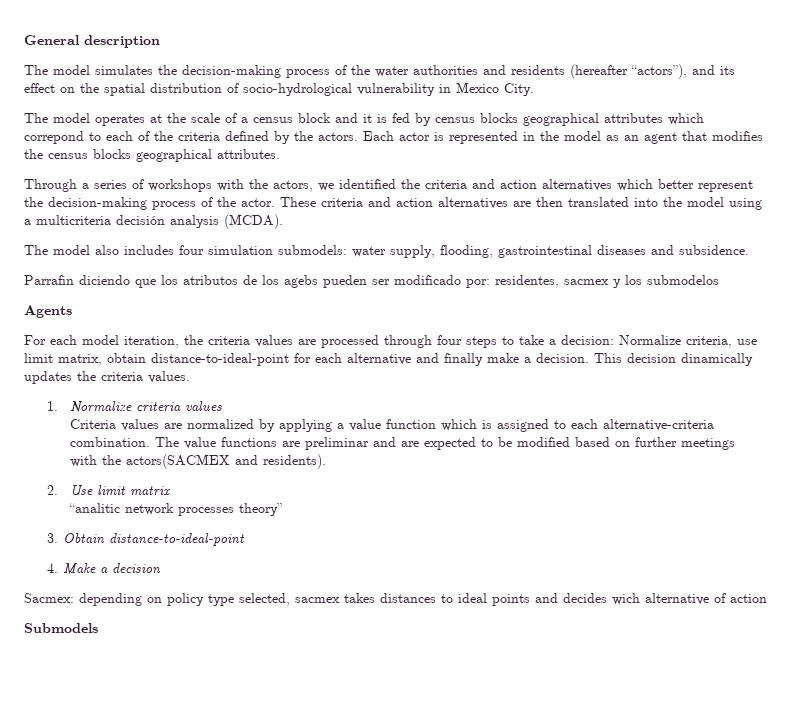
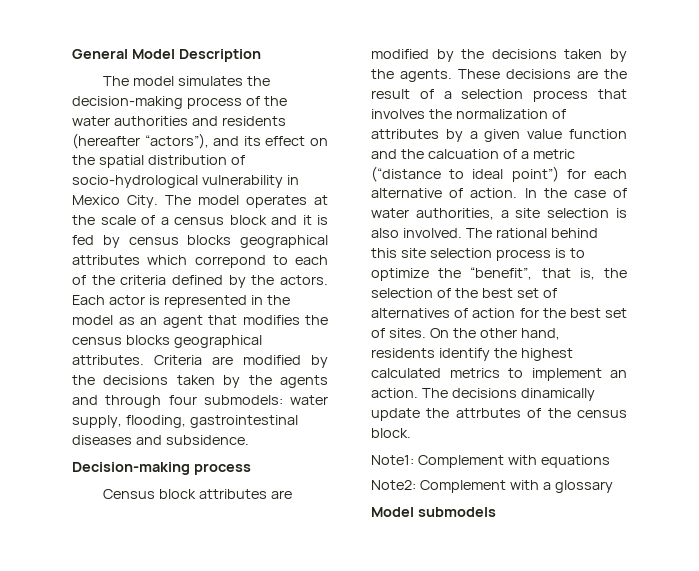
[84,35,160,48] description -> [131,49,261,62] Model Description
(534, 89) // -> (158, 201) none
[24,179,753,192] [24,197,762,210] [24,214,283,229] [24,245,273,255] // Through a series of workshops with the actors, we identified the criteria and action alternatives which better represent the decision-making process of the actor. These criteria and action alternatives are then translated into the model using a multicriteria decisión analysis (MCDA). // The model also includes four simulation -> [154,355,328,368] [72,375,328,388] [72,395,197,408] Criteria are modified by the decisions taken by the agents and through four
[24,275,719,288] [24,305,72,318] [24,335,757,348] [24,353,753,366] [24,371,190,384] [47,401,223,413] [70,419,715,432] [70,437,736,450] [70,454,327,469] [47,485,172,496] [69,503,283,516] [47,533,246,546] [47,563,162,575] [24,593,767,606] [24,623,98,633] Parrafin diciendo que los atributos de los agebs pueden ser modificado por: residentes, sacmex y los submodelos // Agents // For each model iteration, the criteria values are processed through four steps to take a decision: Normalize criteria, use limit matrix, obtain distance-to-ideal-point for each alternative and finally make a decision. This decision dinamically updates the criteria values. // 1. Normalize criteria values // Criteria values are normalized by applying a value function which is assigned to each alternative-criteria combination. The value functions are preliminar and are expected to be modified based on further meetings with the actors(SACMEX and residents). // 2. Use limit matrix // “analitic network processes theory” // 3. Obtain distance-to-ideal-point // 4. Make a decision // Sacmex: depending on policy type selected, sacmex takes distances to ideal points and decides wich alternative of action // Submodels -> [72,462,251,475] [103,489,292,499] [371,49,627,62] [371,69,627,82] [371,89,627,102] [371,109,566,119] [371,129,627,142] [371,149,575,159] [371,166,627,182] [371,188,627,198] [371,208,627,220] [371,228,598,238] [371,248,585,261] [371,267,627,281] [371,288,557,298] [371,308,627,318] [371,328,560,340] [371,348,573,361] [371,368,627,381] [371,388,595,401] [371,408,627,421] [371,428,411,438] [371,455,610,468] [371,480,613,493] [371,507,496,517] Decision-making process // Census block attributes are modified by the decisions taken by the agents. These decisions are the result of a selection process that involves the normalization of attributes by a given value function and the calcuation of a metric (“distance to ideal point”) for each alternative of action. In the case of water authorities, a site selection is also involved. The rational behind this site selection process is to optimize the “benefit”, that is, the selection of the best set of alternatives of action for the best set of sites. On the other hand, residents identify the highest calculated metrics to implement an action. The decisions dinamically update the attrbutes of the census block. // Note1: Complement with equations // Note2: Complement with a glossary // Model submodels

